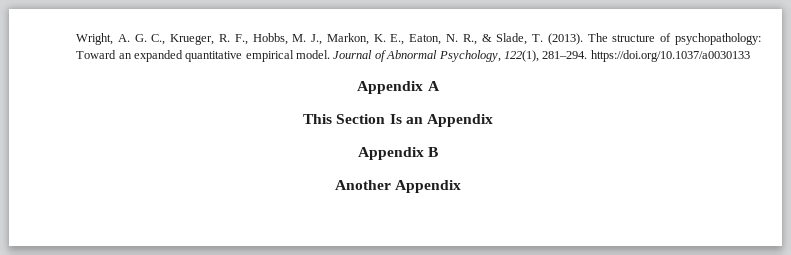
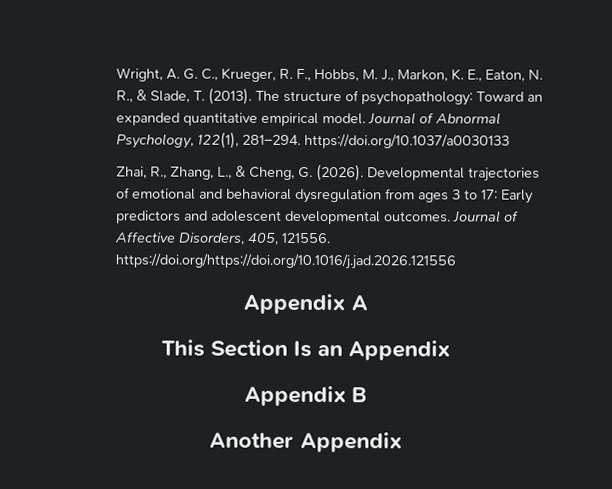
(750, 56) none -> [115,164,540,182] [115,187,534,204] [115,210,519,225] [114,231,331,245] [114,253,456,270] // Zhai, R., Zhang, L., & Cheng, G. (2026). Developmental trajectories of emotional and behavioral dysregulation from ages 3 to 17: Early predictors and adolescent developmental outcomes. Journal of Affective Disorders, 405, 121556. https://doi.org/https://doi.org/10.1016/j.jad.2026.121556

